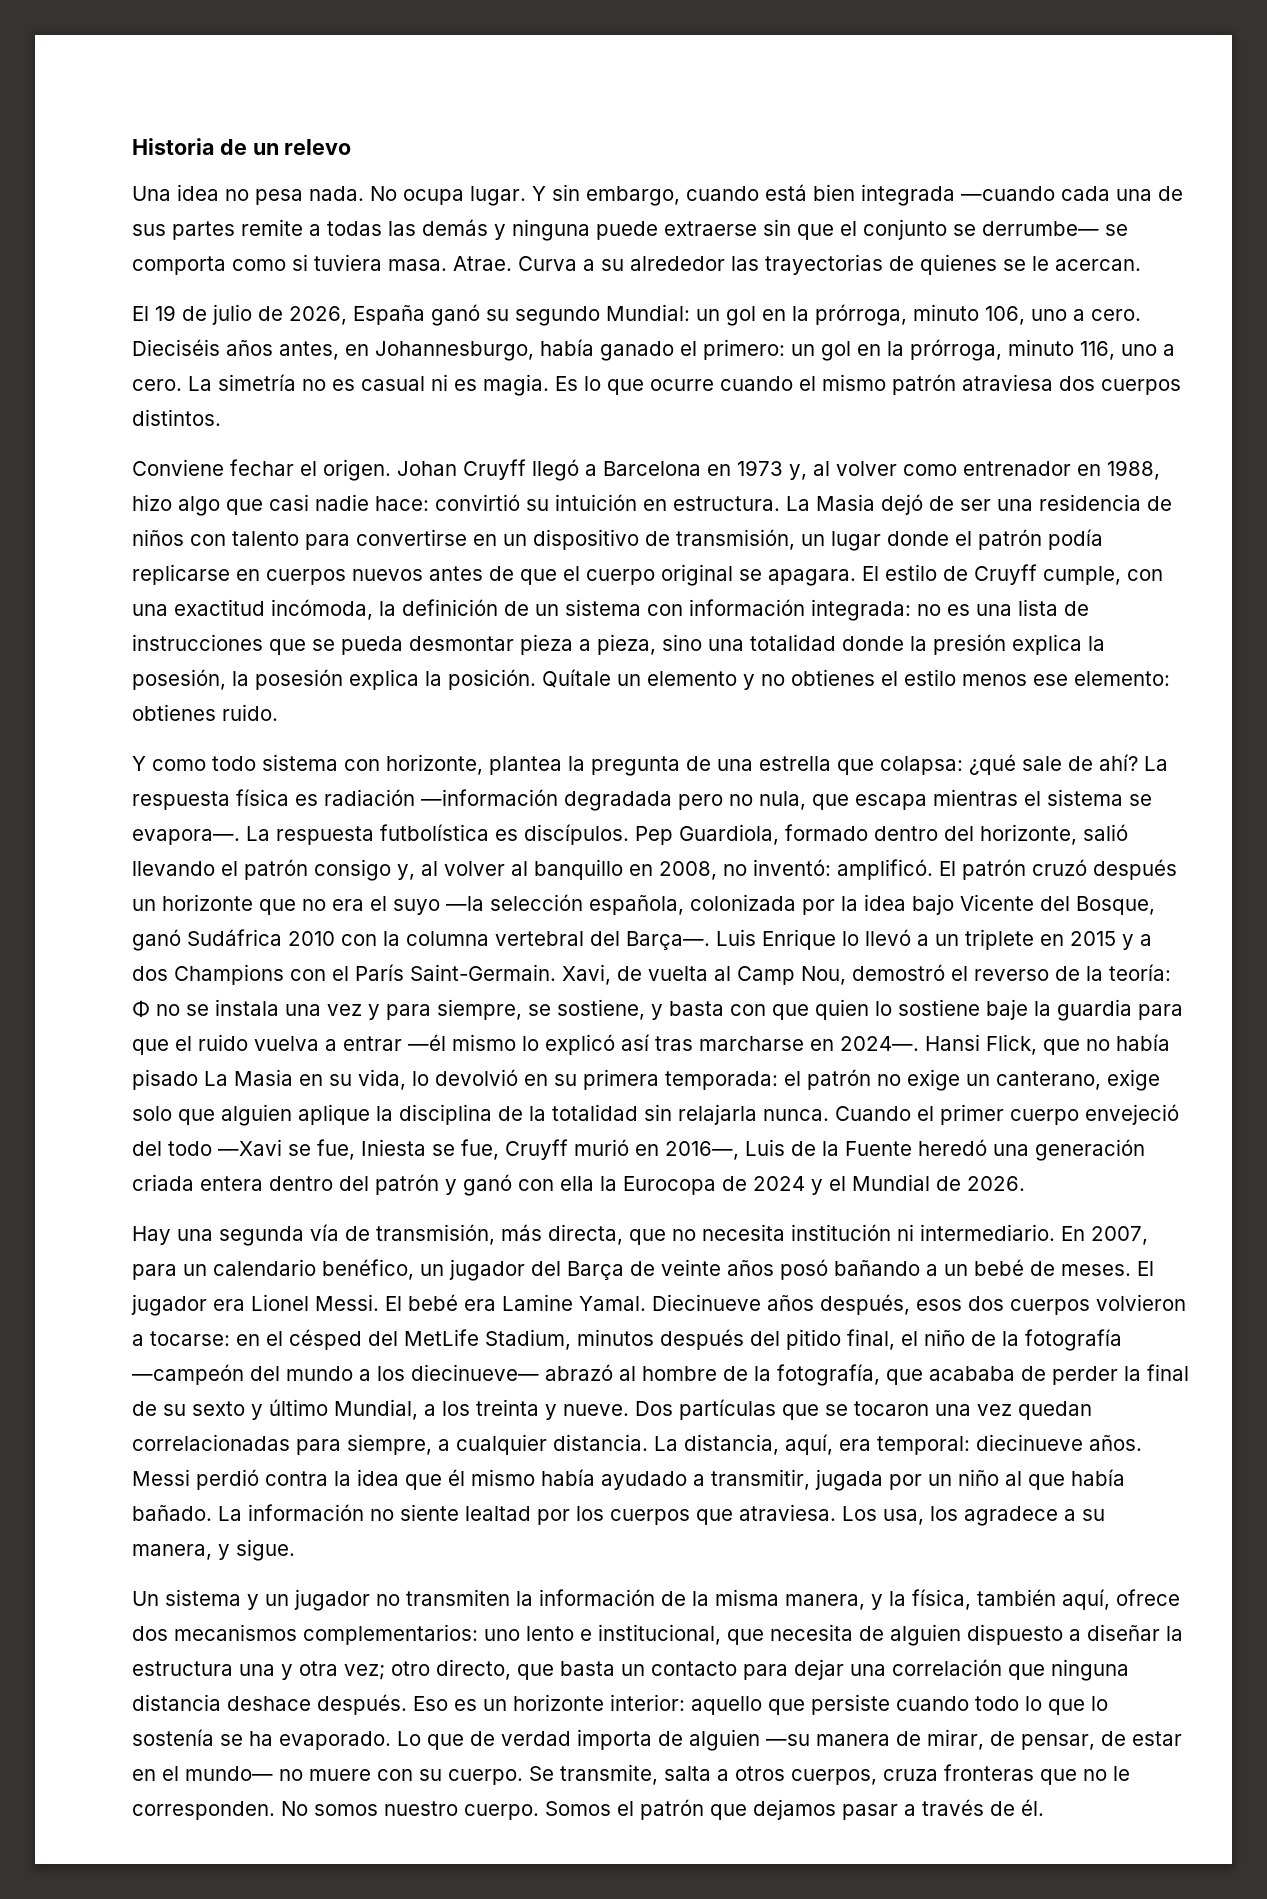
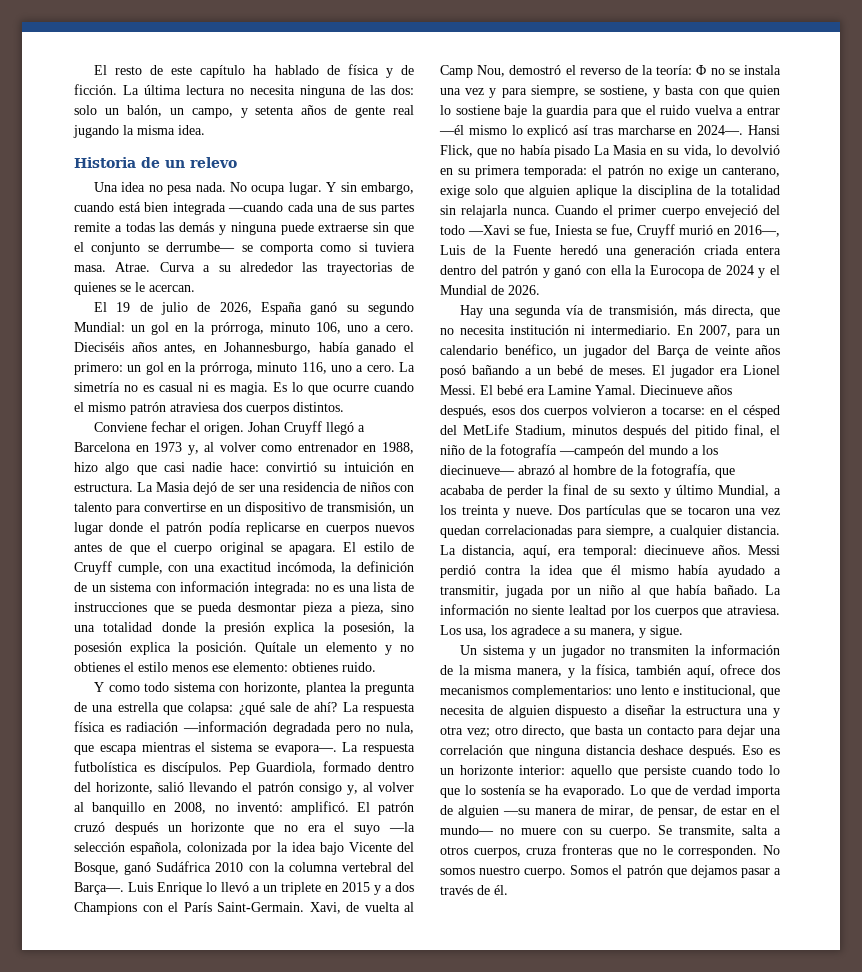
(132, 146) none -> [93,64,415,78] [74,84,414,98] [74,105,414,118] [73,125,205,138] El resto de este capítulo ha hablado de física y de ficción. La última lectura no necesita ninguna de las dos: solo un balón, un campo, y setenta años de gente real jugando la misma idea. //

